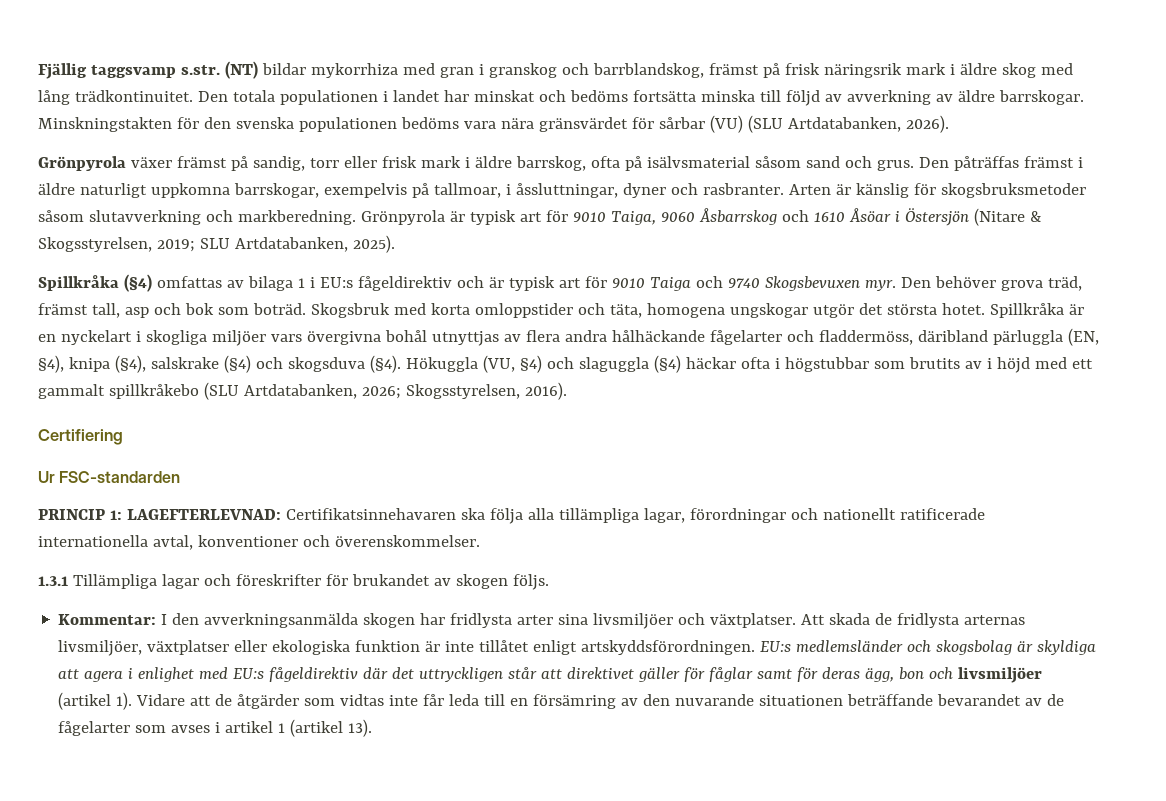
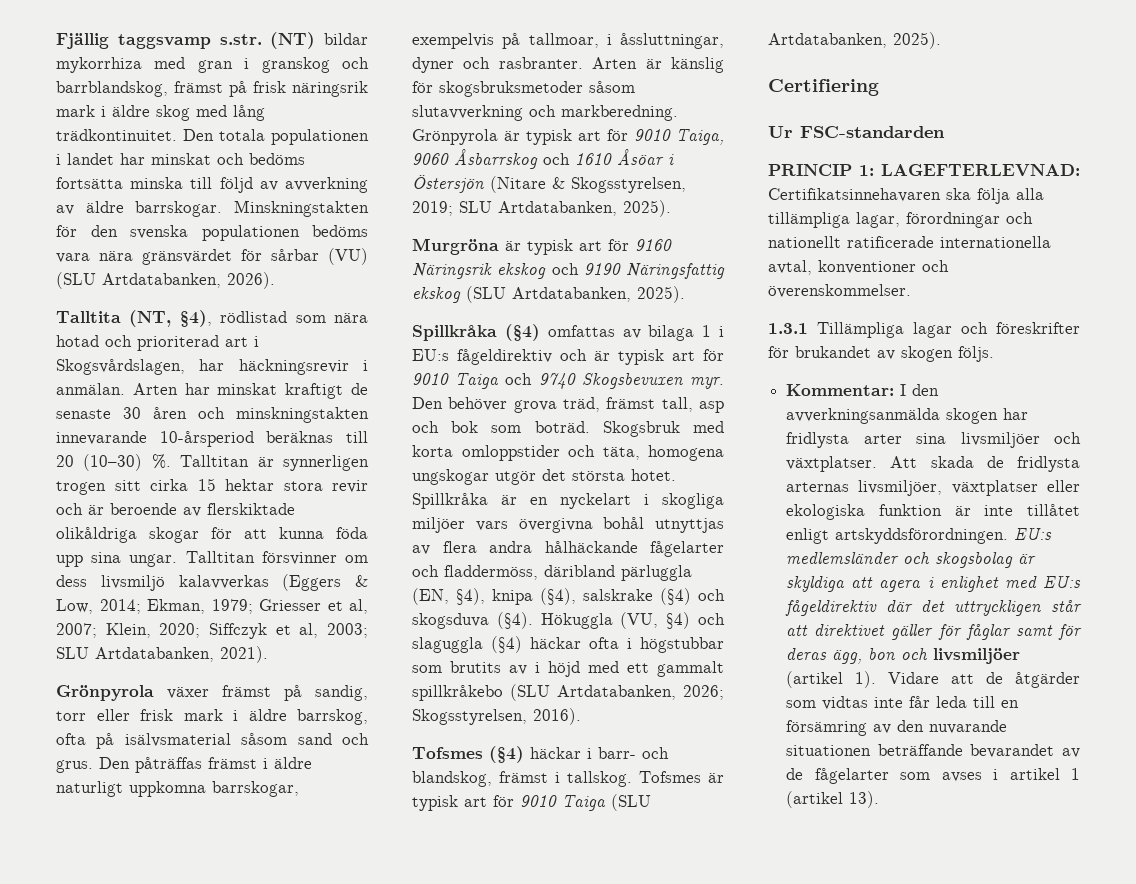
(949, 124) none -> [56,310,368,327] [56,335,259,351] [56,359,368,375] [56,383,369,399] [56,407,369,423] [56,431,369,447] [56,454,369,471] [56,478,368,495] [56,503,295,517] [56,527,368,543] [56,551,368,567] [56,574,368,591] [56,599,368,614] [56,623,368,639] [56,646,268,663] // Talltita (NT, §4), rödlistad som nära hotad och prioriterad art i Skogsvårdslagen, har häckningsrevir i anmälan. Arten har minskat kraftigt de senaste 30 åren och minskningstakten innevarande 10-årsperiod beräknas till 20 (10–30) %. Talltitan är synnerligen trogen sitt cirka 15 hektar stora revir och är beroende av flerskiktade olikåldriga skogar för att kunna föda upp sina ungar. Talltitan försvinner om dess livsmiljö kalavverkas (Eggers & Low, 2014; Ekman, 1979; Griesser et al, 2007; Klein, 2020; Siffczyk et al, 2003; SLU Artdatabanken, 2021).
(395, 244) none -> [412,238,672,255] [412,263,725,279] [412,286,685,303] // Murgröna är typisk art för 9160 Näringsrik ekskog och 9190 Näringsfattig ekskog (SLU Artdatabanken, 2025).
(567, 391) none -> [412,746,669,763] [412,771,724,787] [412,794,651,811] [768,32,941,49] // Tofsmes (§4) häckar i barr- och blandskog, främst i tallskog. Tofsmes är typisk art för 9010 Taiga (SLU Artdatabanken, 2025).

